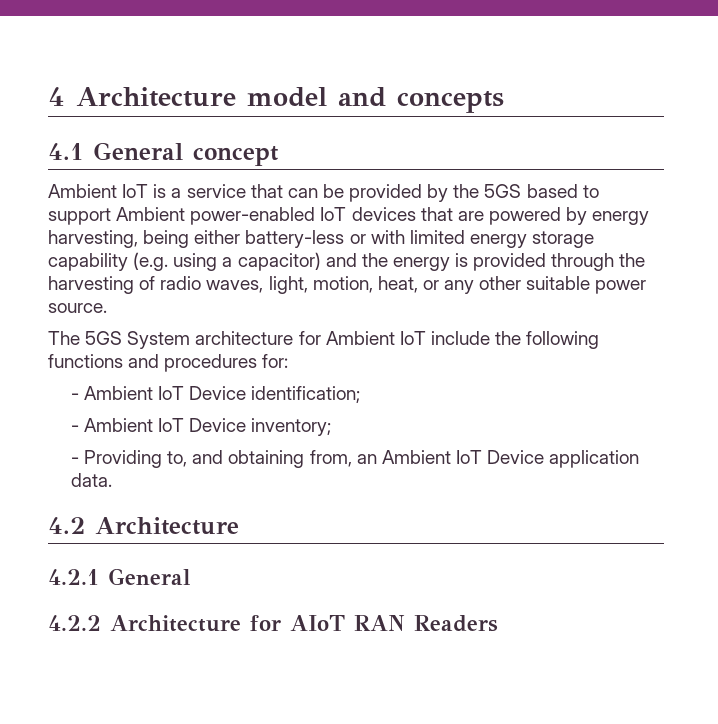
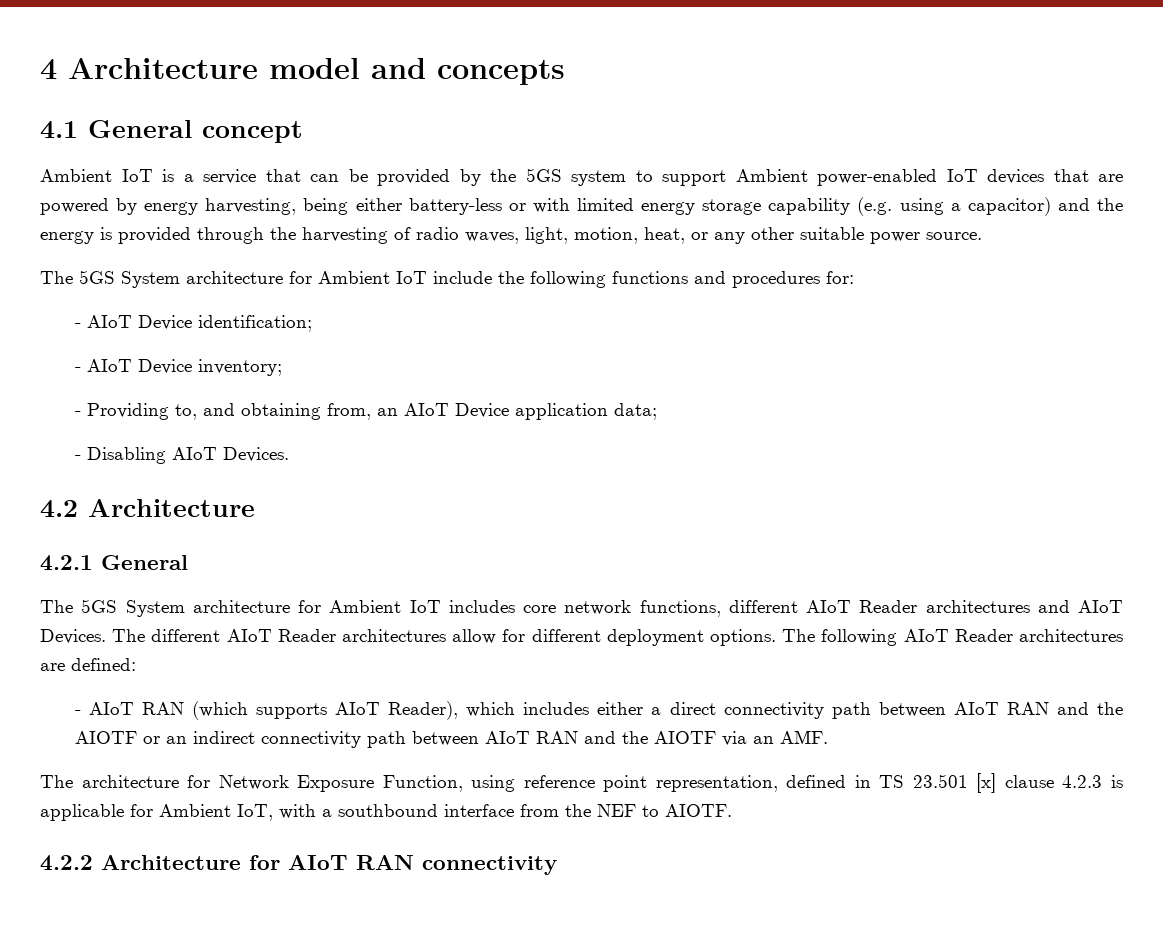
[526,184,578,198] based -> [571,170,626,186] system
[84,386,185,400] Ambient IoT -> [86,315,132,328] AIoT
[84,418,185,432] Ambient IoT -> [86,359,132,372] AIoT
[381,450,640,468] [70,473,112,487] [48,517,239,535] [48,568,190,585] Ambient IoT Device application data. // 4.2 Architecture // 4.2.1 General -> [403,403,657,420] [74,447,289,464] [40,499,255,518] [40,555,188,571] [40,599,1123,617] [40,629,1124,646] [40,658,136,671] [74,701,1123,720] [74,730,828,748] [40,773,1123,793] [40,804,732,821] AIoT Device application data; // - Disabling AIoT Devices. // 4.2 Architecture // 4.2.1 General // The 5GS System architecture for Ambient IoT includes core network functions, different AIoT Reader architectures and AIoT Devices. The different AIoT Reader architectures allow for different deployment options. The following AIoT Reader architectures are defined: // - AIoT RAN (which supports AIoT Reader), which includes either a direct connectivity path between AIoT RAN and the AIOTF or an indirect connectivity path between AIoT RAN and the AIOTF via an AMF. // The architecture for Network Exposure Function, using reference point representation, defined in TS 23.501 [x] clause 4.2.3 is applicable for Ambient IoT, with a southbound interface from the NEF to AIOTF.
[414,615,498,632] Readers -> [422,856,557,875] connectivity

